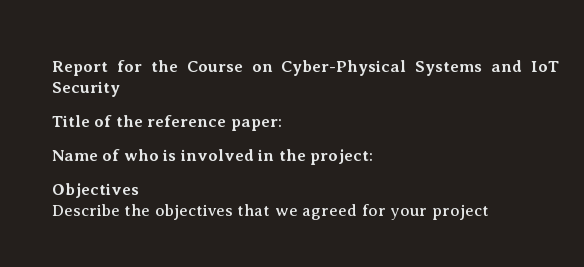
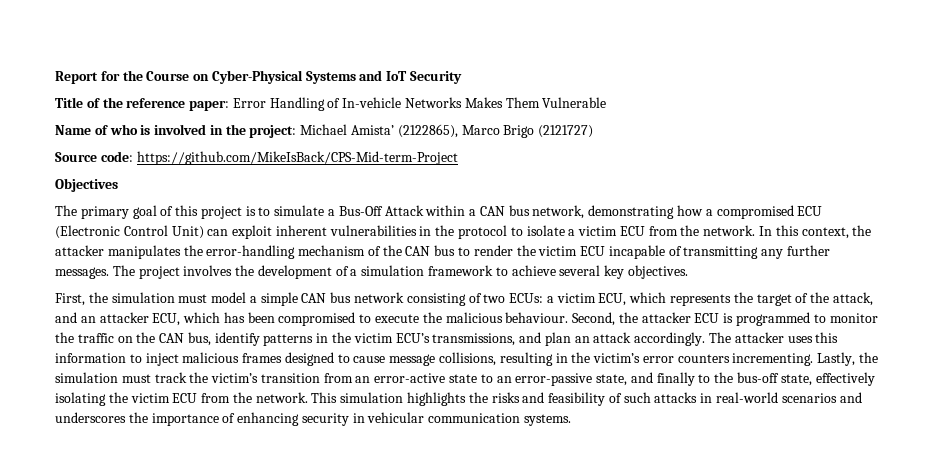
(282, 125) none -> [232,97,607,111] Error Handling of In-vehicle Networks Makes Them Vulnerable
[52,183,139,198] [52,204,489,220] // Objectives // Describe the objectives that we agreed for your project -> [300,124,594,138] [55,151,458,165] [55,178,118,192] [55,205,823,219] [55,225,872,239] [55,245,831,259] [55,265,688,279] [55,292,873,306] [55,312,878,326] [55,332,839,346] [55,352,879,366] [55,372,875,386] [55,392,862,406] [55,412,572,426] Michael Amista’ (2122865), Marco Brigo (2121727) // Source code: https://github.com/MikeIsBack/CPS-Mid-term-Project // Objectives // The primary goal of this project is to simulate a Bus-Off Attack within a CAN bus network, demonstrating how a compromised ECU (Electronic Control Unit) can exploit inherent vulnerabilities in the protocol to isolate a victim ECU from the network. In this context, the attacker manipulates the error-handling mechanism of the CAN bus to render the victim ECU incapable of transmitting any further messages. The project involves the development of a simulation framework to achieve several key objectives. // First, the simulation must model a simple CAN bus network consisting of two ECUs: a victim ECU, which represents the target of the attack, and an attacker ECU, which has been compromised to execute the malicious behaviour. Second, the attacker ECU is programmed to monitor the traffic on the CAN bus, identify patterns in the victim ECU’s transmissions, and plan an attack accordingly. The attacker uses this information to inject malicious frames designed to cause message collisions, resulting in the victim’s error counters incrementing. Lastly, the simulation must track the victim’s transition from an error-active state to an error-passive state, and finally to the bus-off state, effectively isolating the victim ECU from the network. This simulation highlights the risks and feasibility of such attacks in real-world scenarios and underscores the importance of enhancing security in vehicular communication systems.

